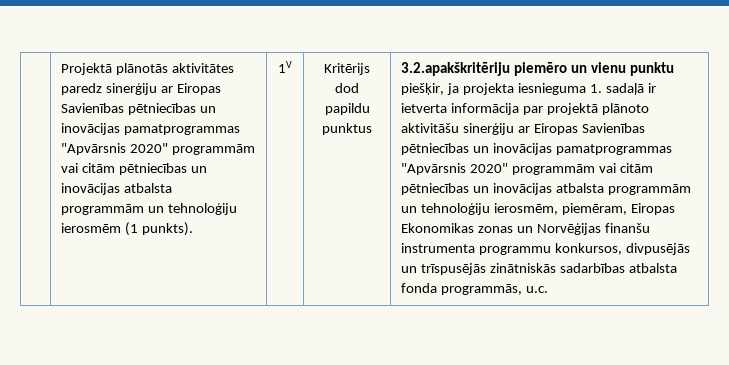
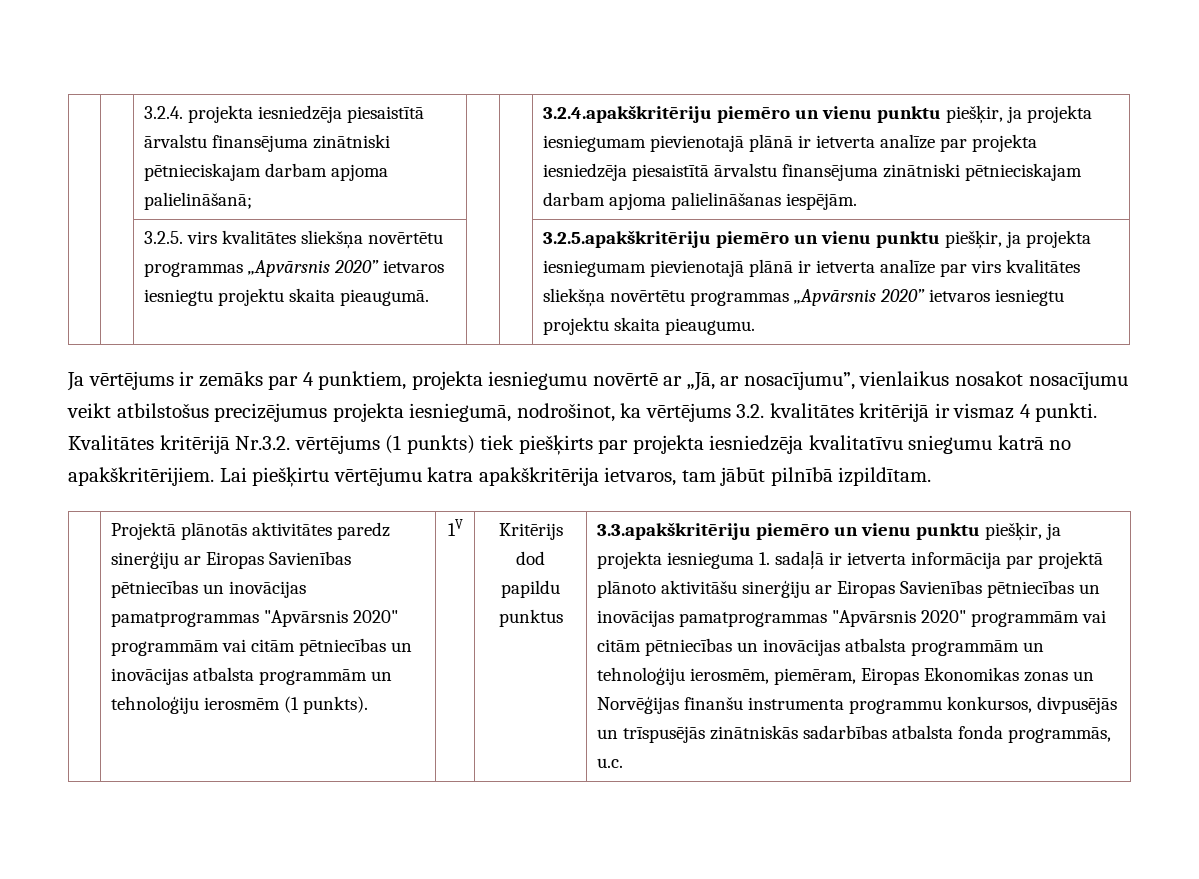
(61, 69) | -> [144,105,425,123] [144,134,391,152] [144,163,389,181] [144,192,253,210] [543,105,1093,124] [543,134,1038,152] [543,163,1083,181] [543,192,858,210] [144,230,444,249] [144,260,445,277] [144,288,430,306] [543,230,1092,249] [543,259,1081,277] [543,288,1065,307] [543,317,756,335] [67,371,1128,391] [67,403,1098,422] [68,435,1072,455] [68,467,932,487] | | 3.2.4. projekta iesniedzēja piesaistītā ārvalstu finansējuma zinātniski pētnieciskajam darbam apjoma palielināšanā; | | | 3.2.4.apakškritēriju piemēro un vienu punktu piešķir, ja projekta iesniegumam pievienotajā plānā ir ietverta analīze par projekta iesniedzēja piesaistītā ārvalstu finansējuma zinātniski pētnieciskajam darbam apjoma palielināšanas iespējām. // | | 3.2.5. virs kvalitātes sliekšņa novērtētu programmas „Apvārsnis 2020” ietvaros iesniegtu projektu skaita pieaugumā. | | | 3.2.5.apakškritēriju piemēro un vienu punktu piešķir, ja projekta iesniegumam pievienotajā plānā ir ietverta analīze par virs kvalitātes sliekšņa novērtētu programmas „Apvārsnis 2020” ietvaros iesniegtu projektu skaita pieaugumu. // Ja vērtējums ir zemāks par 4 punktiem, projekta iesniegumu novērtē ar „Jā, ar nosacījumu”, vienlaikus nosakot nosacījumu veikt atbilstošus precizējumus projekta iesniegumā, nodrošinot, ka vērtējums 3.2. kvalitātes kritērijā ir vismaz 4 punkti. Kvalitātes kritērijā Nr.3.2. vērtējums (1 punkts) tiek piešķirts par projekta iesniedzēja kvalitatīvu sniegumu katrā no apakškritērijiem. Lai piešķirtu vērtējumu katra apakškritērija ietvaros, tam jābūt pilnībā izpildītam. // |
[401,62,511,76] 3.2.apakškritēriju -> [597,522,752,540] 3.3.apakškritēriju

